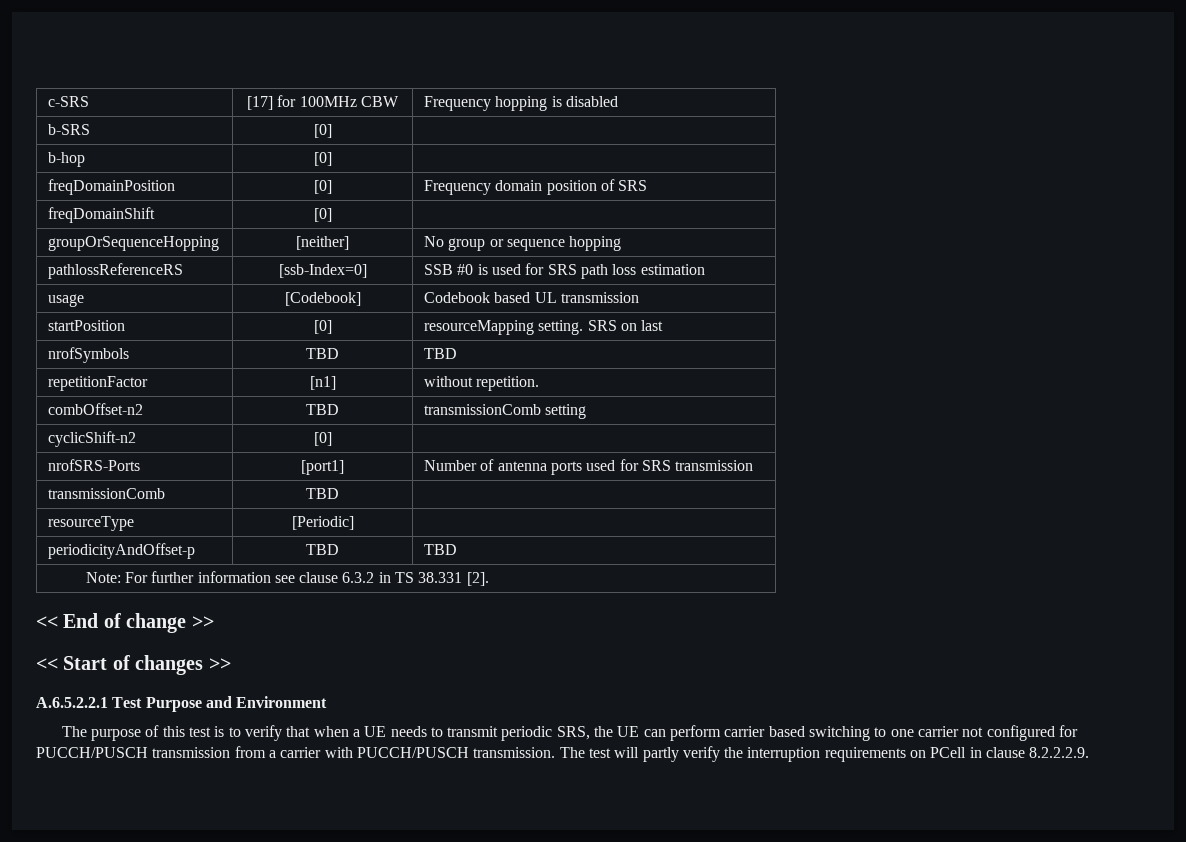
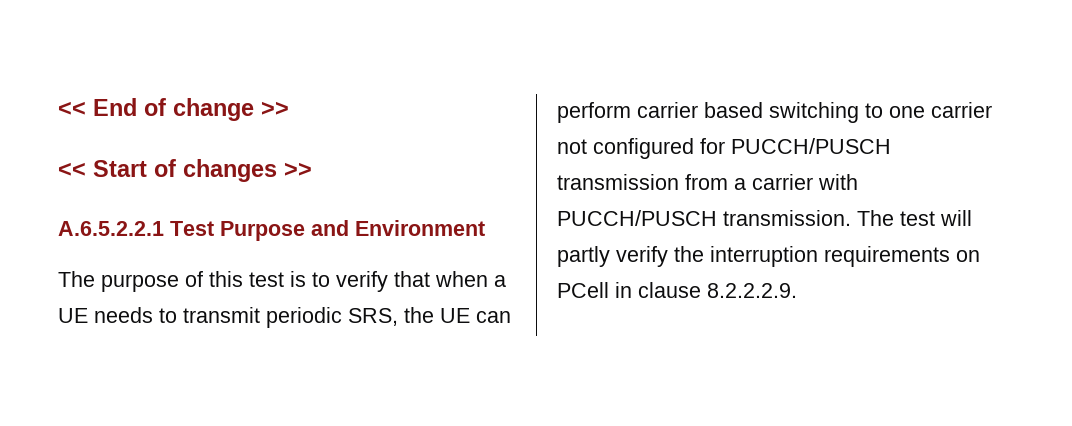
[48,96,90,107] [247,95,399,110] [424,96,619,111] [48,124,91,135] [313,124,332,138] [48,152,86,167] [313,152,332,166] [48,179,176,195] [313,180,332,194] [424,179,648,195] [48,207,156,223] [313,208,332,222] [48,236,220,251] [296,236,349,250] [424,236,622,251] [48,263,184,279] [278,264,367,278] [424,263,705,279] [48,294,85,307] [284,292,361,306] [424,292,640,303] [48,320,126,331] [313,320,332,334] [424,320,664,335] [48,347,130,363] [306,348,339,359] [424,348,458,359] [48,376,149,391] [309,376,336,390] [424,376,540,391] [48,403,144,415] [306,404,339,415] [424,404,587,419] [48,431,137,447] [313,432,332,446] [48,459,141,471] [301,460,344,475] [424,459,754,475] [48,488,166,499] [306,488,339,499] [48,516,135,531] [291,516,354,530] [48,543,196,559] [306,544,339,555] [424,544,458,555] [85,571,489,586] c-SRS | [17] for 100MHz CBW | Frequency hopping is disabled // b-SRS | [0] | // b-hop | [0] | // freqDomainPosition | [0] | Frequency domain position of SRS // freqDomainShift | [0] | // groupOrSequenceHopping | [neither] | No group or sequence hopping // pathlossReferenceRS | [ssb-Index=0] | SSB #0 is used for SRS path loss estimation // usage | [Codebook] | Codebook based UL transmission // startPosition | [0] | resourceMapping setting. SRS on last // nrofSymbols | TBD | TBD // repetitionFactor | [n1] | without repetition. // combOffset-n2 | TBD | transmissionComb setting // cyclicShift-n2 | [0] | // nrofSRS-Ports | [port1] | Number of antenna ports used for SRS transmission // transmissionComb | TBD | // resourceType | [Periodic] | // periodicityAndOffset-p | TBD | TBD // Note: For further information see clause 6.3.2 in TS 38.331 [2]. // -> (58, 108) none

